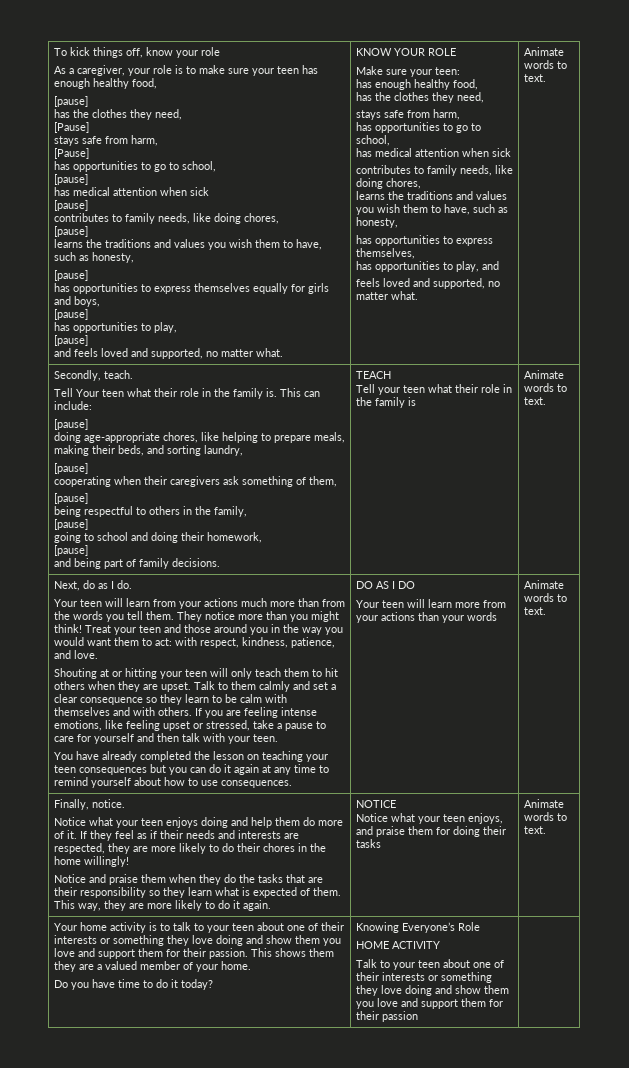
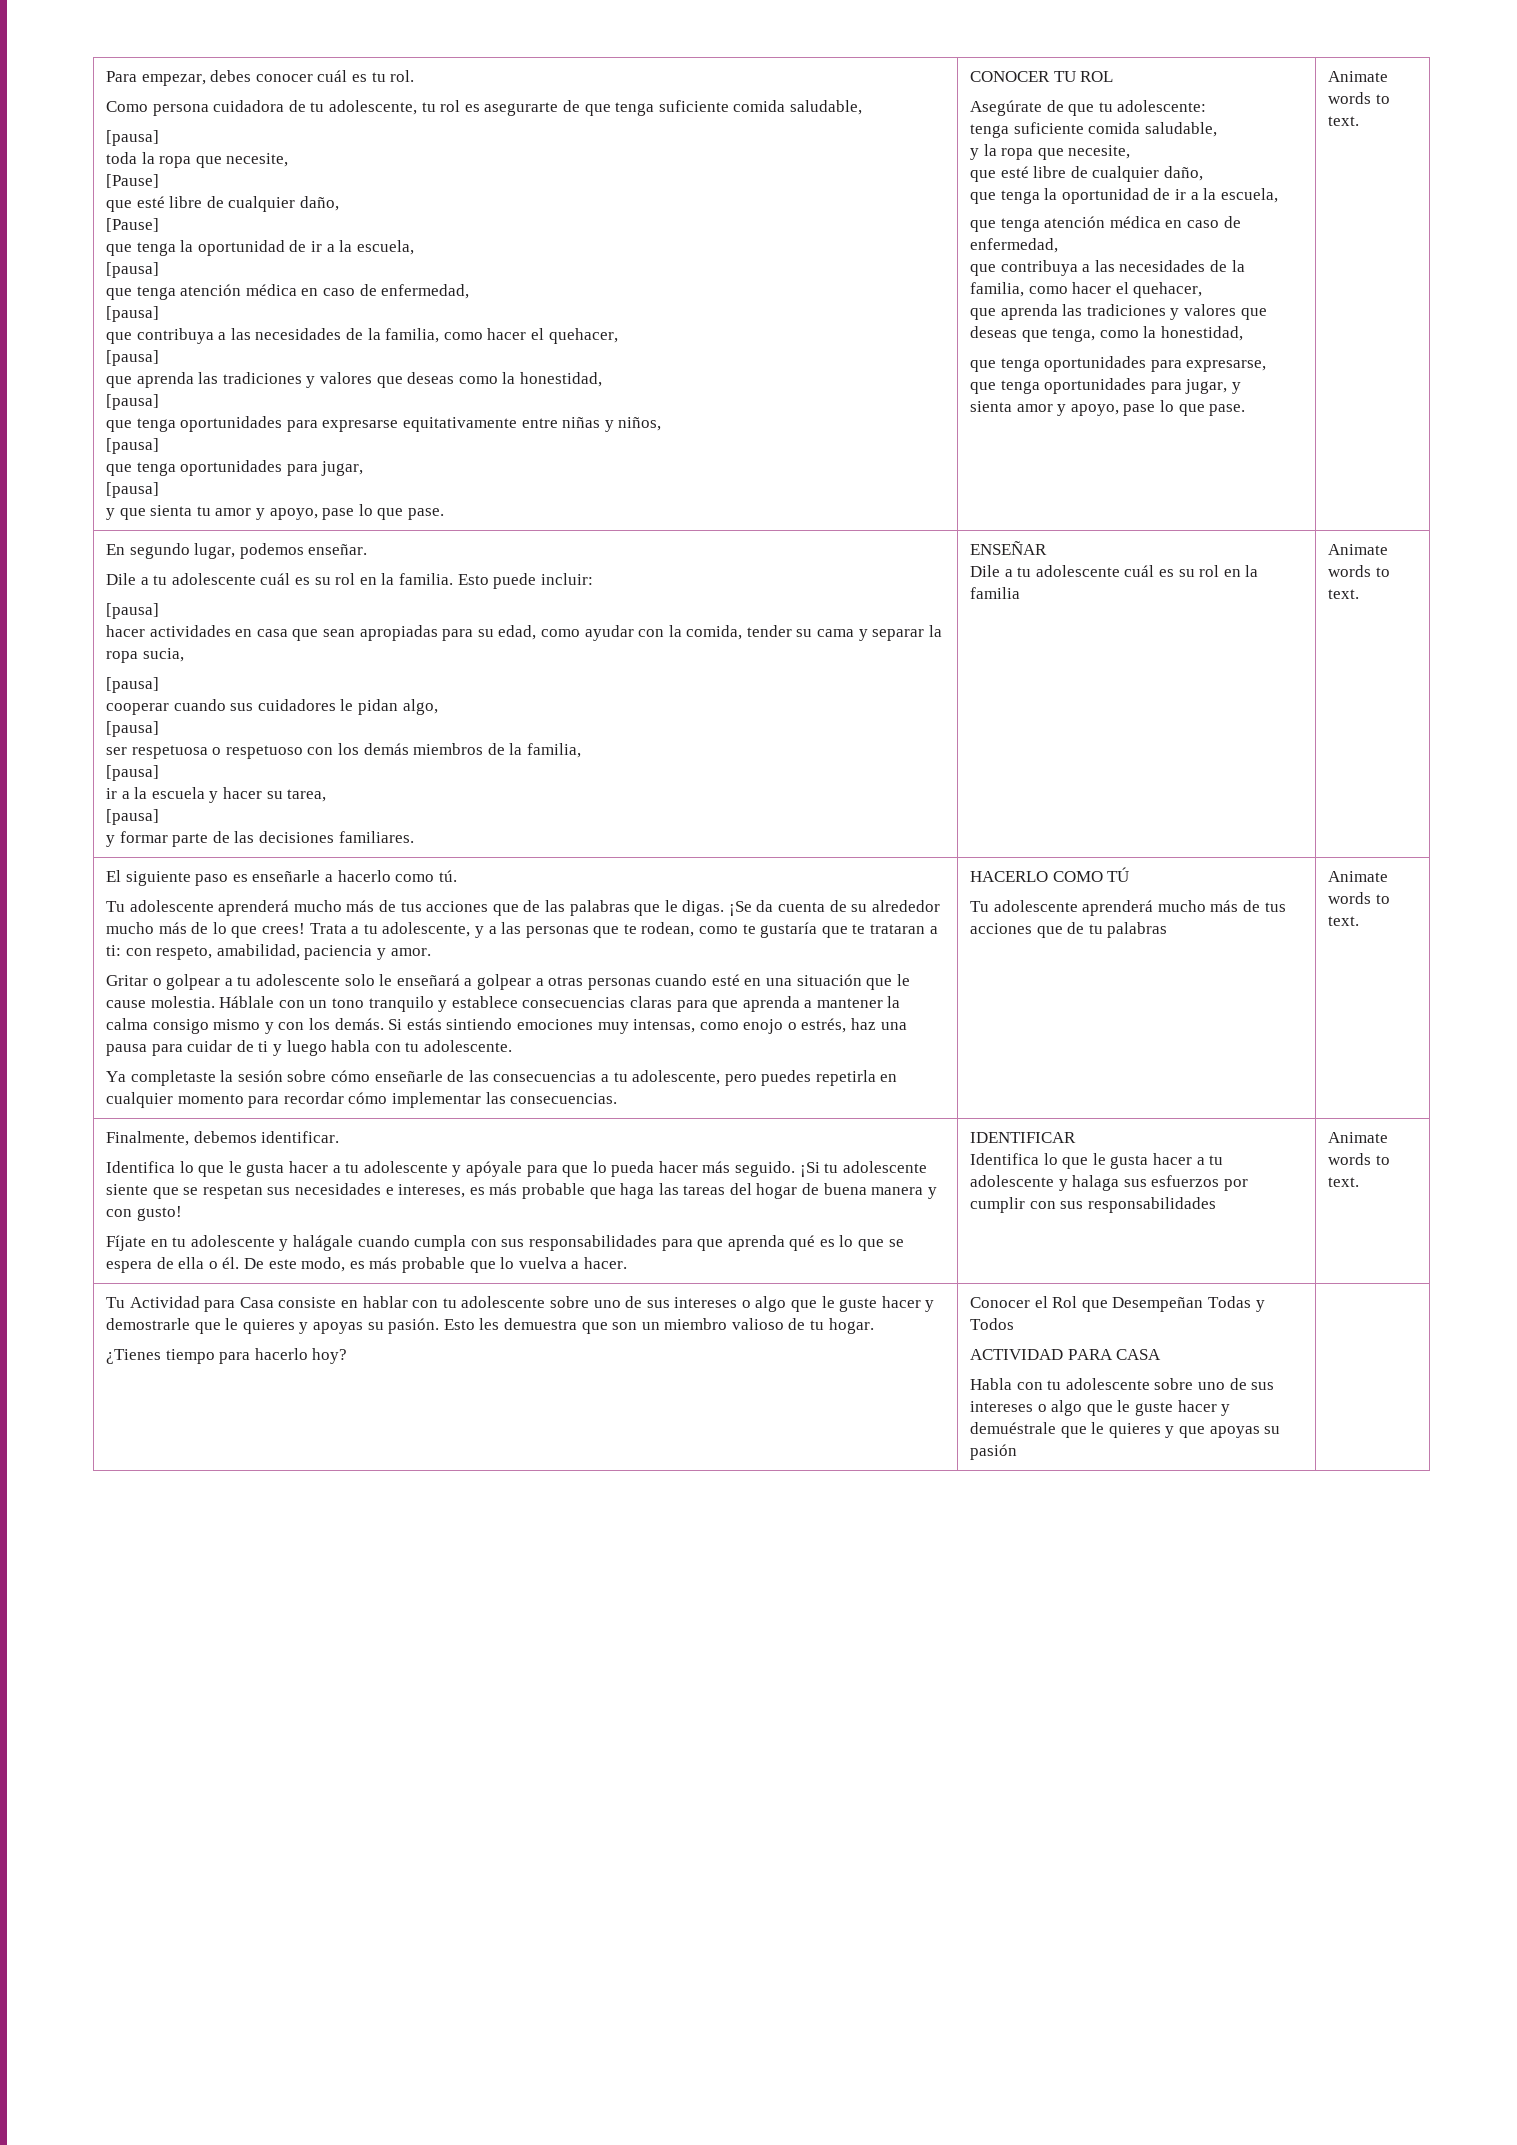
[53,47,220,58] [53,65,318,76] [53,78,157,89] [53,96,88,107] [53,109,182,120] [53,122,89,133] [53,135,158,146] [53,148,89,159] [53,161,216,172] [53,174,88,185] [53,187,209,196] [53,200,88,211] [53,213,279,224] [53,226,88,237] [53,239,322,250] [53,252,134,263] [53,270,88,281] [53,283,329,294] [53,296,100,307] [53,309,88,320] [53,322,177,333] [53,335,88,346] [53,348,283,359] [355,48,456,56] [355,66,460,77] [355,79,478,90] [355,92,484,103] [355,109,460,120] [355,122,481,133] [355,135,390,146] [355,148,511,157] [355,165,513,176] [355,178,421,189] [355,191,507,200] [355,204,508,215] [355,217,398,228] [355,235,493,246] [355,248,415,259] [355,261,499,272] [355,278,500,289] [355,291,418,300] [523,47,564,56] [523,60,567,69] [523,74,546,82] [53,370,133,381] [53,388,320,399] [53,401,92,410] [53,419,88,430] [53,432,345,443] [53,445,243,456] [53,463,88,474] [53,476,337,487] [53,493,88,504] [53,506,247,517] [53,519,88,530] [53,532,262,543] [53,545,88,556] [53,558,220,569] [355,371,391,379] [355,384,512,395] [355,397,416,408] [523,370,564,379] [523,383,567,392] [523,397,546,405] [53,580,132,591] [53,598,345,609] [53,611,339,622] [53,624,343,635] [53,637,335,648] [53,650,98,659] [53,668,338,679] [53,681,336,692] [53,694,287,705] [53,707,317,718] [53,720,326,731] [53,733,278,744] [53,751,328,762] [53,764,329,775] [53,777,292,788] [355,581,415,589] [355,599,506,608] [355,612,497,623] [523,580,564,589] [523,593,567,602] [523,607,546,615] [53,799,125,810] [53,817,343,828] [53,830,299,841] [53,843,326,854] [53,856,129,867] [53,874,323,885] [53,887,341,898] [53,900,271,911] [355,800,396,808] [355,813,503,824] [355,826,506,837] [355,839,381,848] [523,799,564,808] [523,812,567,821] [523,826,546,834] [53,922,344,933] [53,935,341,946] [53,948,334,959] [53,961,251,972] [53,979,213,990] [355,922,480,933] [355,941,440,949] [355,959,504,970] [355,972,492,983] [355,985,509,996] [355,998,503,1009] [355,1011,418,1022] To kick things off, know your role // As a caregiver, your role is to make sure your teen has enough healthy food, // [pause] // has the clothes they need, // [Pause] // stays safe from harm, // [Pause] // has opportunities to go to school, // [pause] // has medical attention when sick // [pause] // contributes to family needs, like doing chores, // [pause] // learns the traditions and values you wish them to have, such as honesty, // [pause] // has opportunities to express themselves equally for girls and boys, // [pause] // has opportunities to play, // [pause] // and feels loved and supported, no matter what. | KNOW YOUR ROLE // Make sure your teen: // has enough healthy food, // has the clothes they need, // stays safe from harm, // has opportunities to go to school, // has medical attention when sick // contributes to family needs, like doing chores, // learns the traditions and values you wish them to have, such as honesty, // has opportunities to express themselves, // has opportunities to play, and // feels loved and supported, no matter what. | Animate words to text. // Secondly, teach. // Tell Your teen what their role in the family is. This can include: // [pause] // doing age-appropriate chores, like helping to prepare meals, making their beds, and sorting laundry, // [pause] // cooperating when their caregivers ask something of them, // [pause] // being respectful to others in the family, // [pause] // going to school and doing their homework, // [pause] // and being part of family decisions. | TEACH // Tell your teen what their role in the family is | Animate words to text. // Next, do as I do. // Your teen will learn from your actions much more than from the words you tell them. They notice more than you might think! Treat your teen and those around you in the way you would want them to act: with respect, kindness, patience, and love. // Shouting at or hitting your teen will only teach them to hit others when they are upset. Talk to them calmly and set a clear consequence so they learn to be calm with themselves and with others. If you are feeling intense emotions, like feeling upset or stressed, take a pause to care for yourself and then talk with your teen. // You have already completed the lesson on teaching your teen consequences but you can do it again at any time to remind yourself about how to use consequences. | DO AS I DO // Your teen will learn more from your actions than your words | Animate words to text. // Finally, notice. // Notice what your teen enjoys doing and help them do more of it. If they feel as if their needs and interests are respected, they are more likely to do their chores in the home willingly! // Notice and praise them when they do the tasks that are their responsibility so they learn what is expected of them. This way, they are more likely to do it again. | NOTICE // Notice what your teen enjoys, and praise them for doing their tasks | Animate words to text. // Your home activity is to talk to your teen about one of their interests or something they love doing and show them you love and support them for their passion. This shows them they are a valued member of your home. // Do you have time to do it today? | Knowing Everyone’s Role // HOME ACTIVITY // Talk to your teen about one of their interests or something they love doing and show them you love and support them for their passion -> [106,70,415,86] [106,100,862,116] [106,130,160,146] [106,152,289,168] [106,174,160,188] [106,196,339,212] [106,218,160,232] [106,240,414,256] [106,262,160,278] [106,284,470,300] [106,306,160,322] [106,328,618,344] [106,350,160,366] [106,372,602,388] [106,394,160,410] [106,416,662,432] [106,438,160,454] [106,460,364,476] [106,482,160,498] [106,504,444,520] [970,71,1114,82] [970,100,1207,116] [970,122,1217,138] [970,144,1131,160] [970,166,1203,182] [970,188,1278,204] [970,216,1241,232] [970,238,1059,253] [970,260,1245,276] [970,282,1203,298] [970,304,1267,320] [970,326,1243,342] [970,356,1267,372] [970,378,1241,394] [970,400,1246,416] [1328,71,1389,82] [1328,92,1390,104] [1328,116,1360,126] [106,543,368,559] [106,573,593,589] [106,603,160,619] [106,625,942,641] [106,648,184,663] [106,677,160,693] [106,699,438,715] [106,721,160,737] [106,743,581,759] [106,765,160,781] [106,787,327,803] [106,809,160,825] [106,831,414,847] [970,541,1048,555] [970,565,1259,577] [970,587,1021,599] [1328,544,1389,555] [1328,565,1390,577] [1328,589,1360,599] [106,870,457,886] [106,900,940,916] [106,922,938,938] [106,944,431,960] [106,974,910,990] [106,996,901,1012] [106,1018,907,1034] [106,1040,512,1056] [106,1070,898,1086] [106,1092,618,1108] [970,867,1130,882] [970,900,1286,916] [970,922,1168,938] [1328,871,1389,882] [1328,892,1390,904] [1328,916,1360,926] [106,1131,340,1146] [106,1161,927,1177] [106,1183,937,1199] [106,1206,182,1221] [106,1235,904,1251] [106,1257,627,1273] [970,1132,1077,1143] [970,1153,1224,1169] [970,1175,1248,1191] [970,1197,1216,1213] [1328,1132,1389,1143] [1328,1153,1390,1165] [1328,1177,1360,1187] [106,1296,935,1312] [106,1318,874,1334] [106,1348,348,1364] [970,1296,1265,1312] [970,1318,1015,1330] [970,1349,1162,1360] [970,1378,1275,1390] [970,1400,1231,1416] [970,1422,1281,1438] [970,1444,1018,1460] Para empezar, debes conocer cuál es tu rol. // Como persona cuidadora de tu adolescente, tu rol es asegurarte de que tenga suficiente comida saludable, // [pausa] // toda la ropa que necesite, // [Pause] // que esté libre de cualquier daño, // [Pause] // que tenga la oportunidad de ir a la escuela, // [pausa] // que tenga atención médica en caso de enfermedad, // [pausa] // que contribuya a las necesidades de la familia, como hacer el quehacer, // [pausa] // que aprenda las tradiciones y valores que deseas como la honestidad, // [pausa] // que tenga oportunidades para expresarse equitativamente entre niñas y niños, // [pausa] // que tenga oportunidades para jugar, // [pausa] // y que sienta tu amor y apoyo, pase lo que pase. | CONOCER TU ROL // Asegúrate de que tu adolescente: // tenga suficiente comida saludable, // y la ropa que necesite, // que esté libre de cualquier daño, // que tenga la oportunidad de ir a la escuela, // que tenga atención médica en caso de enfermedad, // que contribuya a las necesidades de la familia, como hacer el quehacer, // que aprenda las tradiciones y valores que deseas que tenga, como la honestidad, // que tenga oportunidades para expresarse, // que tenga oportunidades para jugar, y // sienta amor y apoyo, pase lo que pase. | Animate words to text. // En segundo lugar, podemos enseñar. // Dile a tu adolescente cuál es su rol en la familia. Esto puede incluir: // [pausa] // hacer actividades en casa que sean apropiadas para su edad, como ayudar con la comida, tender su cama y separar la ropa sucia, // [pausa] // cooperar cuando sus cuidadores le pidan algo, // [pausa] // ser respetuosa o respetuoso con los demás miembros de la familia, // [pausa] // ir a la escuela y hacer su tarea, // [pausa] // y formar parte de las decisiones familiares. | ENSEÑAR // Dile a tu adolescente cuál es su rol en la familia | Animate words to text. // El siguiente paso es enseñarle a hacerlo como tú. // Tu adolescente aprenderá mucho más de tus acciones que de las palabras que le digas. ¡Se da cuenta de su alrededor mucho más de lo que crees! Trata a tu adolescente, y a las personas que te rodean, como te gustaría que te trataran a ti: con respeto, amabilidad, paciencia y amor. // Gritar o golpear a tu adolescente solo le enseñará a golpear a otras personas cuando esté en una situación que le cause molestia. Háblale con un tono tranquilo y establece consecuencias claras para que aprenda a mantener la calma consigo mismo y con los demás. Si estás sintiendo emociones muy intensas, como enojo o estrés, haz una pausa para cuidar de ti y luego habla con tu adolescente. // Ya completaste la sesión sobre cómo enseñarle de las consecuencias a tu adolescente, pero puedes repetirla en cualquier momento para recordar cómo implementar las consecuencias. | HACERLO COMO TÚ // Tu adolescente aprenderá mucho más de tus acciones que de tu palabras | Animate words to text. // Finalmente, debemos identificar. // Identifica lo que le gusta hacer a tu adolescente y apóyale para que lo pueda hacer más seguido. ¡Si tu adolescente siente que se respetan sus necesidades e intereses, es más probable que haga las tareas del hogar de buena manera y con gusto! // Fíjate en tu adolescente y halágale cuando cumpla con sus responsabilidades para que aprenda qué es lo que se espera de ella o él. De este modo, es más probable que lo vuelva a hacer. | IDENTIFICAR // Identifica lo que le gusta hacer a tu adolescente y halaga sus esfuerzos por cumplir con sus responsabilidades | Animate words to text. // Tu Actividad para Casa consiste en hablar con tu adolescente sobre uno de sus intereses o algo que le guste hacer y demostrarle que le quieres y apoyas su pasión. Esto les demuestra que son un miembro valioso de tu hogar. // ¿Tienes tiempo para hacerlo hoy? | Conocer el Rol que Desempeñan Todas y Todos // ACTIVIDAD PARA CASA // Habla con tu adolescente sobre uno de sus intereses o algo que le guste hacer y demuéstrale que le quieres y que apoyas su pasión

